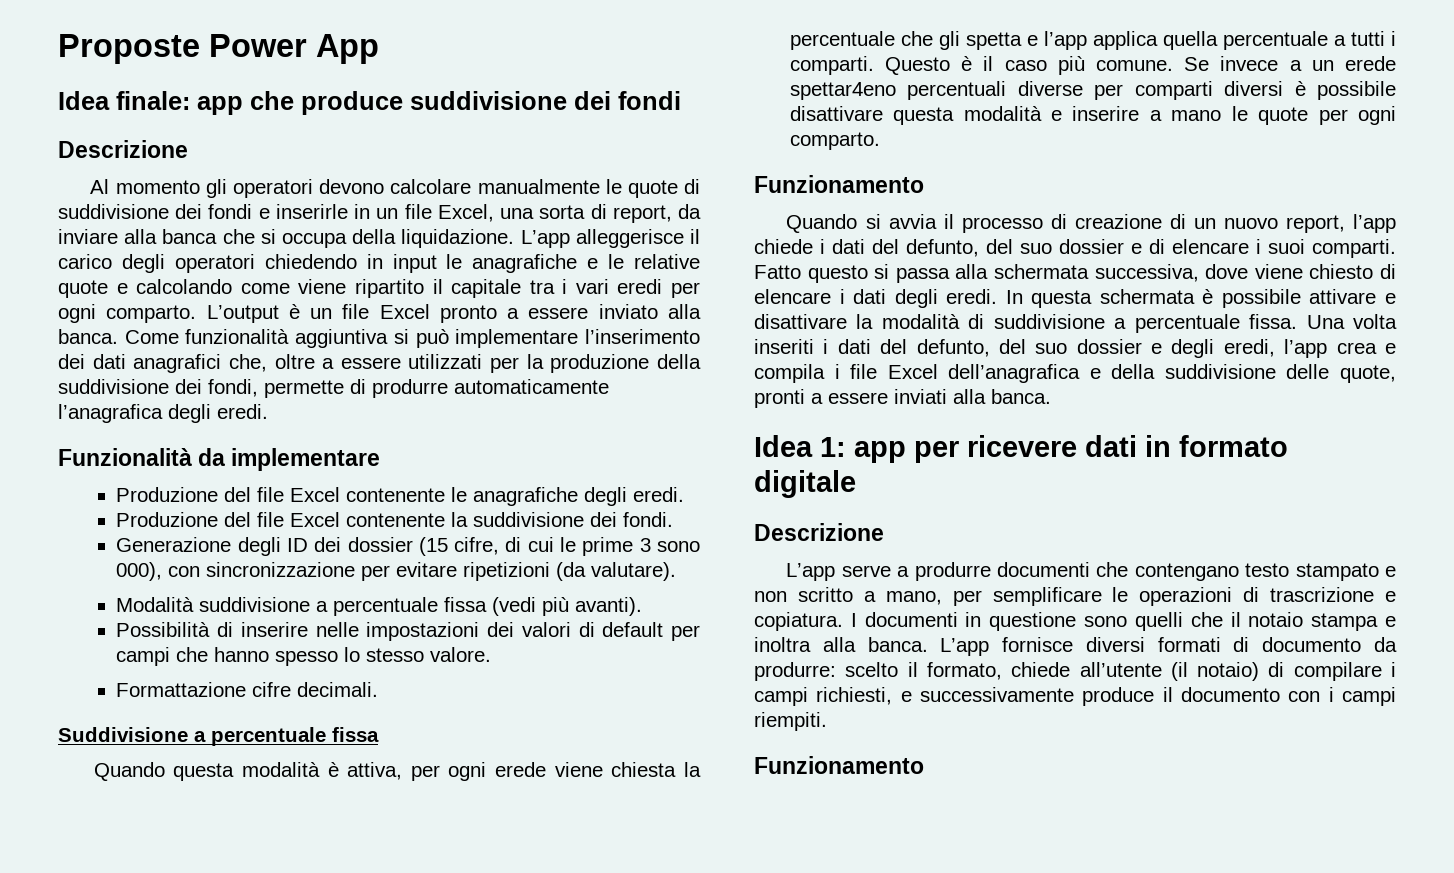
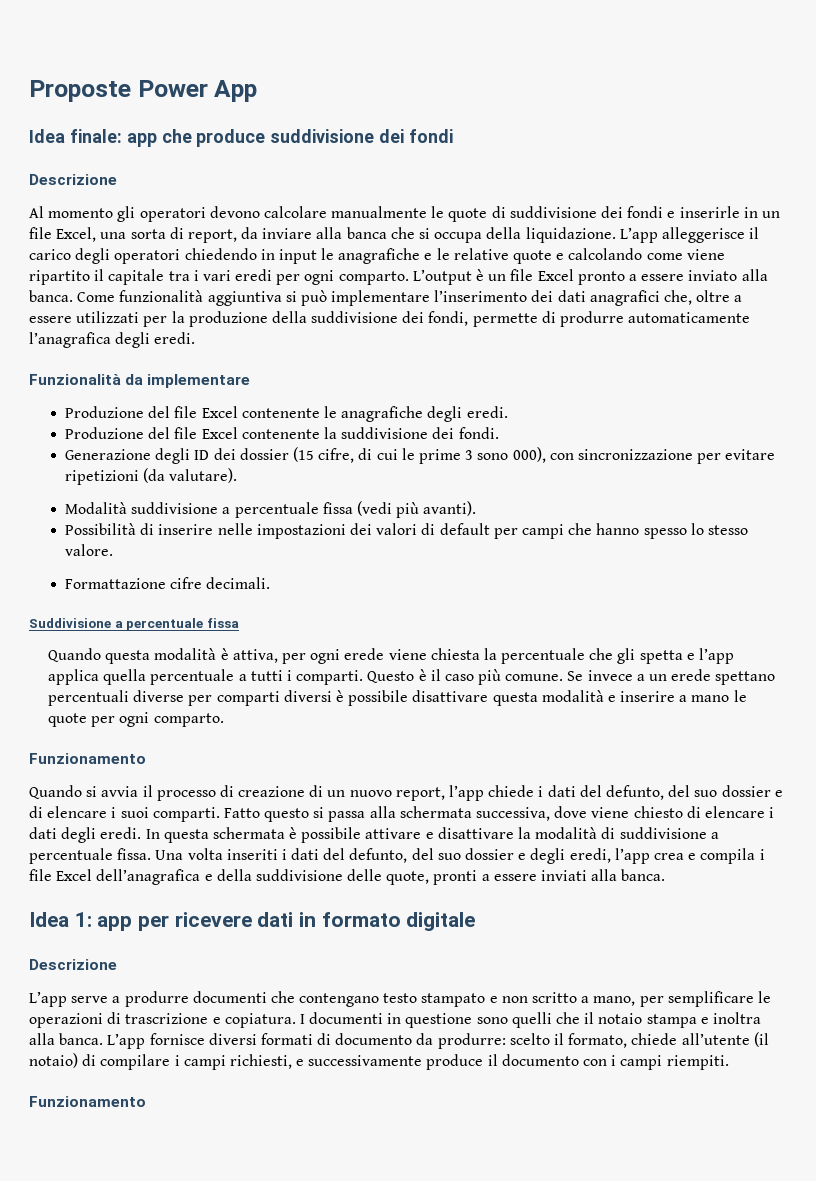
[789,82,896,100] spettar4eno -> [715,671,776,685] spettano

